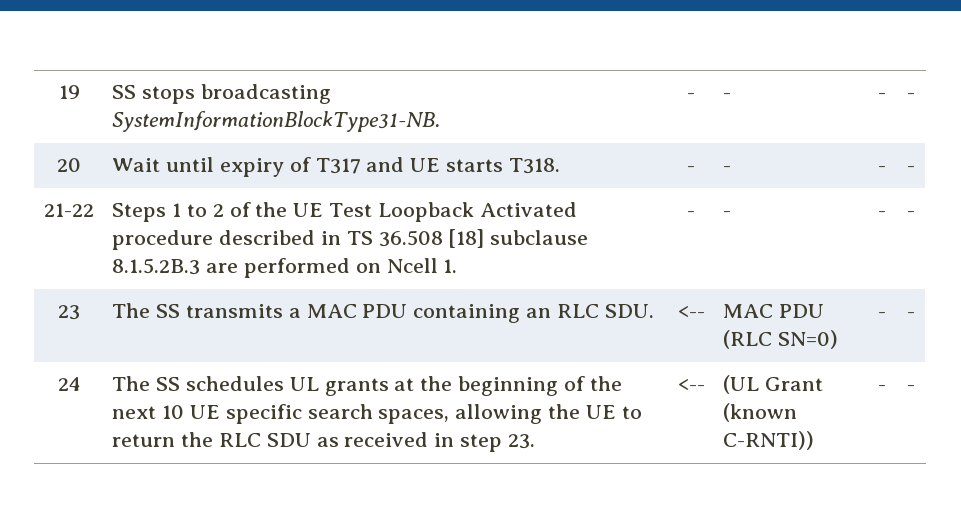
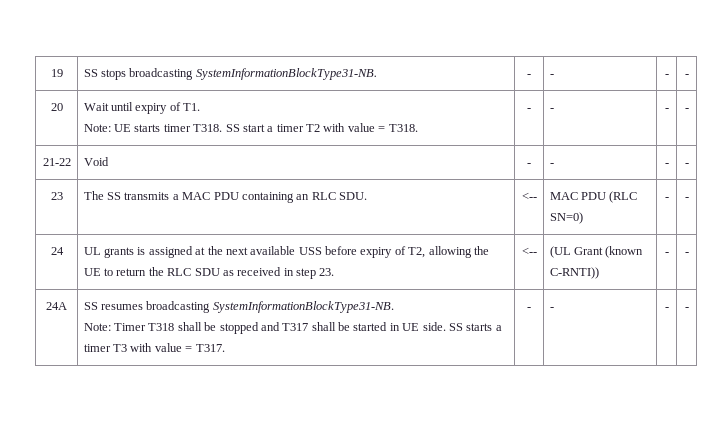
[315,157,504,174] T317 and UE starts -> [183,103,201,111] [83,123,386,132] T1. // Note: UE starts timer T318. SS start a timer T2 with value =
[112,202,577,222] [112,229,589,250] [112,258,458,278] Steps 1 to 2 of the UE Test Loopback Activated procedure described in TS 36.508 [18] subclause 8.1.5.2B.3 are performed on Ncell 1. -> [83,157,109,166] Void
[112,376,622,396] [112,404,450,424] The SS schedules UL grants at the beginning of the next 10 UE specific search spaces, -> [83,246,426,258] UL grants is assigned at the next available USS before expiry of T2,
(915, 388) none -> [46,302,67,310] [83,301,394,313] [83,322,502,334] [83,343,225,352] [527,307,531,310] [549,307,554,310] [664,307,669,310] [684,307,689,310] // 24A | SS resumes broadcasting SystemInformationBlockType31-NB. // Note: Timer T318 shall be stopped and T317 shall be started in UE side. SS starts a timer T3 with value = T317. | - | - | - | -

